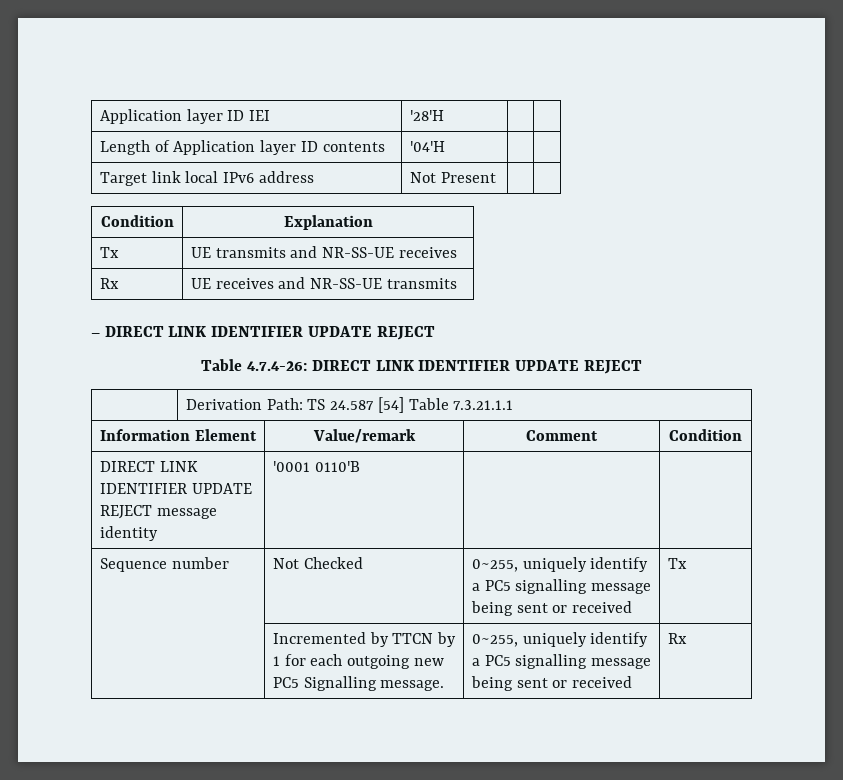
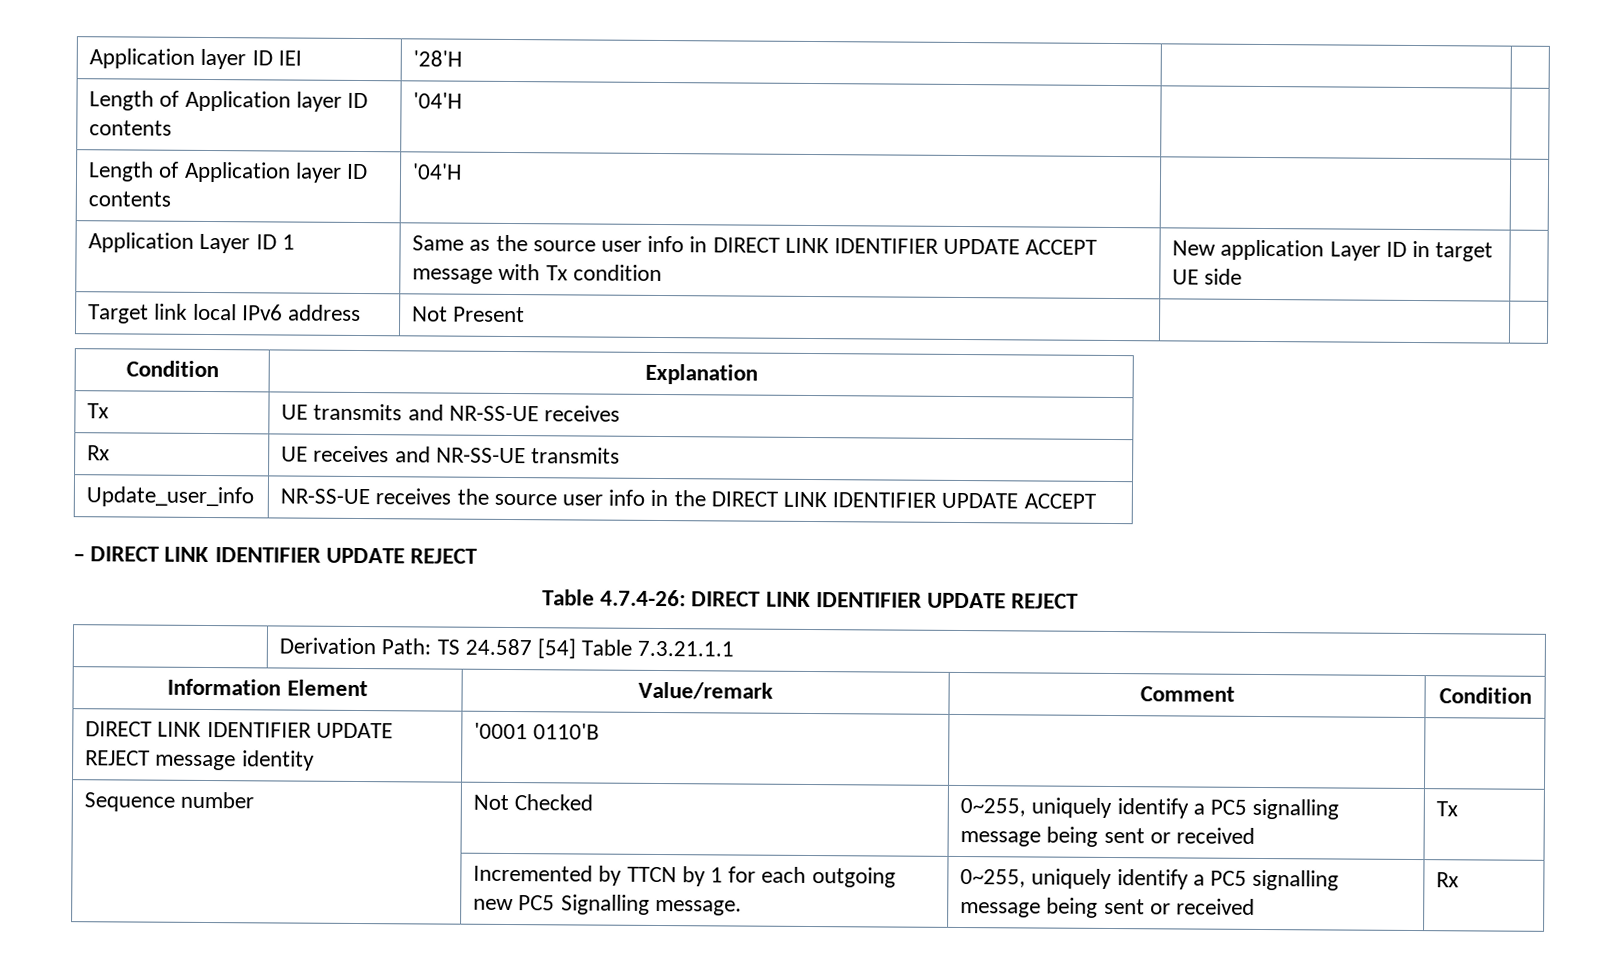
(445, 146) none -> [88,161,369,183] [88,191,172,207] [412,163,463,180] [88,232,295,254] [412,234,1098,255] [412,263,662,284] [1172,239,1494,262] [1172,268,1243,285] // Length of Application layer ID contents | '04'H | | // Application Layer ID 1 | Same as the source user info in DIRECT LINK IDENTIFIER UPDATE ACCEPT message with Tx condition | New application Layer ID in target UE side |
(457, 283) none -> [86,486,255,508] [280,488,1096,509] // Update_user_info | NR-SS-UE receives the source user info in the DIRECT LINK IDENTIFIER UPDATE ACCEPT

